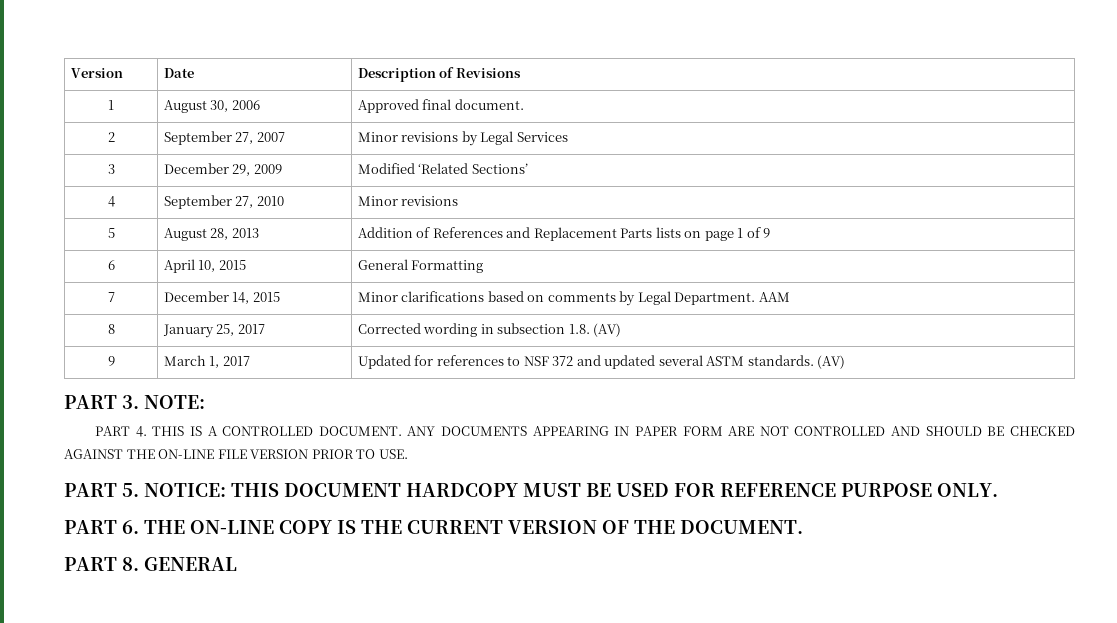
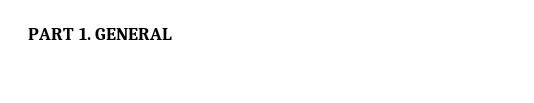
[70,68,123,78] [163,68,194,78] [357,67,521,82] [108,100,114,110] [163,100,260,113] [357,99,524,113] [107,132,115,142] [163,131,285,145] [357,131,568,146] [107,164,115,174] [163,163,282,176] [357,163,528,174] [107,196,115,207] [163,195,284,209] [357,196,459,206] [107,228,115,238] [163,228,259,241] [357,227,771,241] [107,260,115,270] [163,259,246,273] [357,259,484,273] [107,292,115,302] [163,291,280,304] [357,291,790,306] [107,324,115,334] [162,324,265,338] [357,323,622,337] [107,356,115,366] [163,355,250,368] [357,355,846,369] [64,395,205,409] [94,426,1075,437] [64,449,408,459] [64,483,998,497] [64,520,803,534] [64,557,139,571] Version | Date | Description of Revisions // 1 | August 30, 2006 | Approved final document. // 2 | September 27, 2007 | Minor revisions by Legal Services // 3 | December 29, 2009 | Modified ‘Related Sections’ // 4 | September 27, 2010 | Minor revisions // 5 | August 28, 2013 | Addition of References and Replacement Parts lists on page 1 of 9 // 6 | April 10, 2015 | General Formatting // 7 | December 14, 2015 | Minor clarifications based on comments by Legal Department. AAM // 8 | January 25, 2017 | Corrected wording in subsection 1.8. (AV) // 9 | March 1, 2017 | Updated for references to NSF 372 and updated several ASTM standards. (AV) // PART 3. NOTE: // PART 4. THIS IS A CONTROLLED DOCUMENT. ANY DOCUMENTS APPEARING IN PAPER FORM ARE NOT CONTROLLED AND SHOULD BE CHECKED AGAINST THE ON-LINE FILE VERSION PRIOR TO USE. // PART 5. NOTICE: THIS DOCUMENT HARDCOPY MUST BE USED FOR REFERENCE PURPOSE ONLY. // PART 6. THE ON-LINE COPY IS THE CURRENT VERSION OF THE DOCUMENT. // PART 8. -> [28,27,91,40] PART 1.

